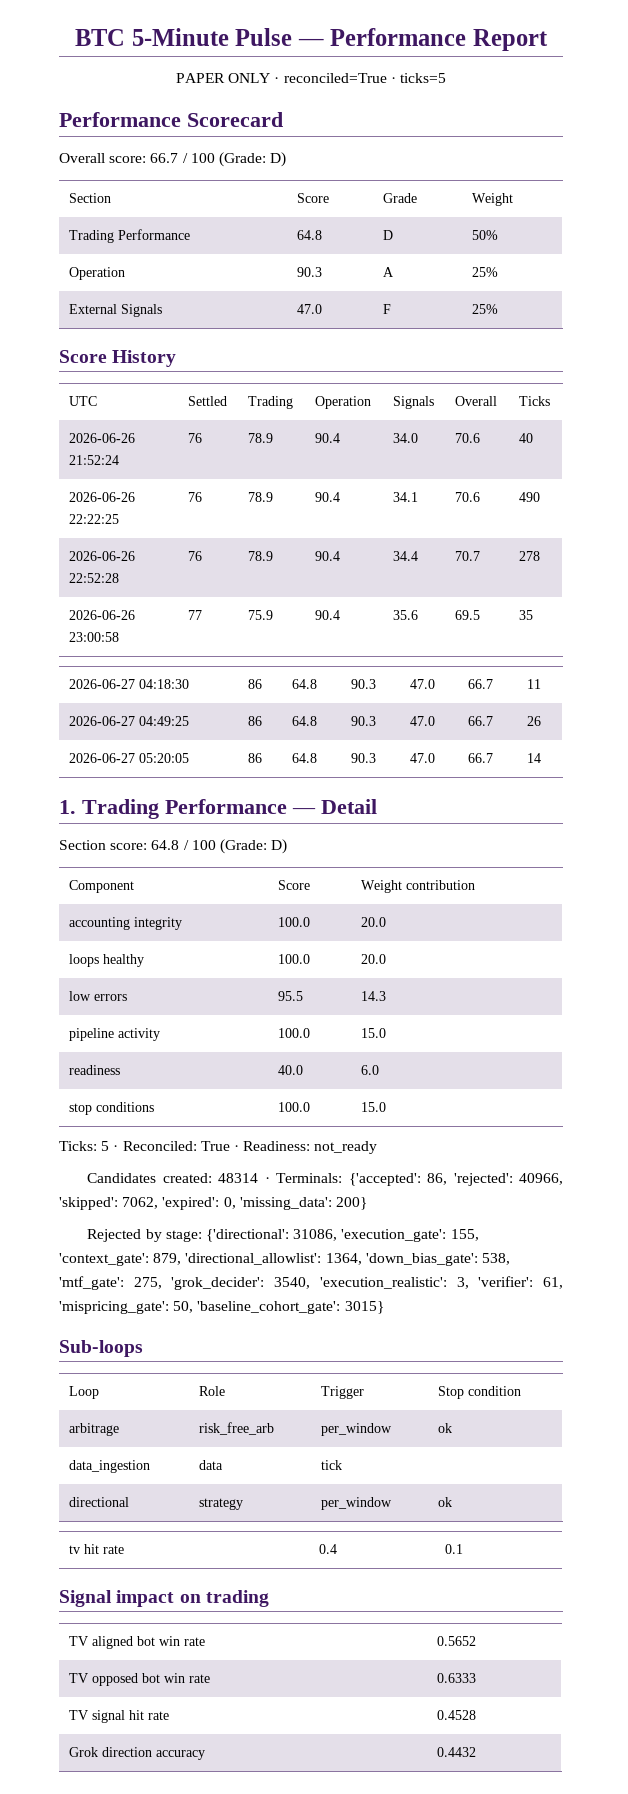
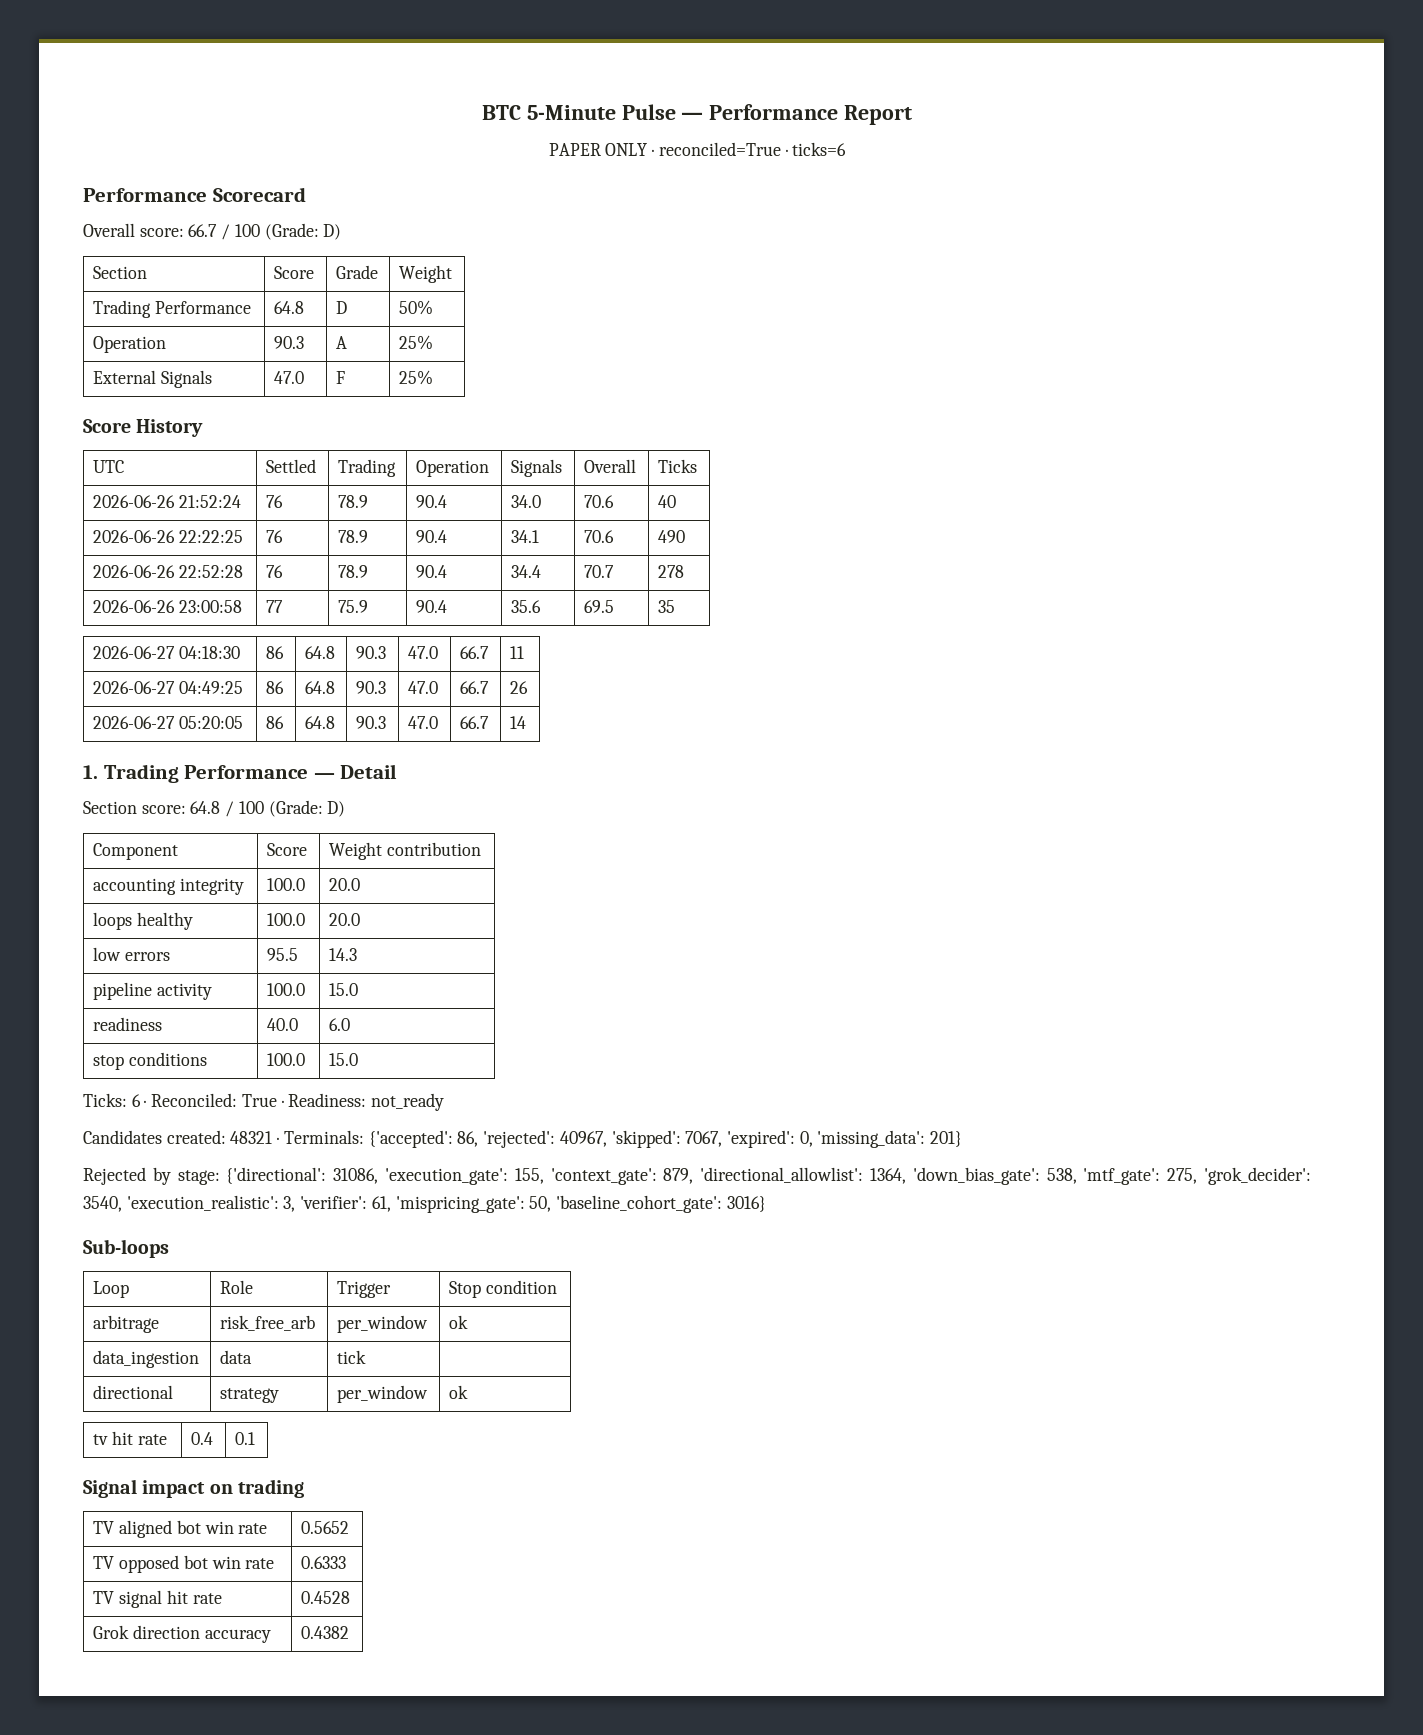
[399,73,446,83] ticks=5 -> [792,142,847,156] ticks=6
[101,1141,110,1151] 5 -> [131,1094,141,1107] 6
[218,1173,259,1183] 48314 -> [230,1131,273,1144] 48321
[519,1173,563,1185] [59,1197,159,1210] 40966, 'skipped': 7062, -> [559,1130,723,1148] 40967, 'skipped': 7067,
[335,1197,367,1210] 200} -> [930,1131,963,1147] 201}
[344,1301,384,1314] 3015} -> [726,1196,766,1212] 3016}
[437,1747,477,1757] 0.4432 -> [301,1626,350,1639] 0.4382

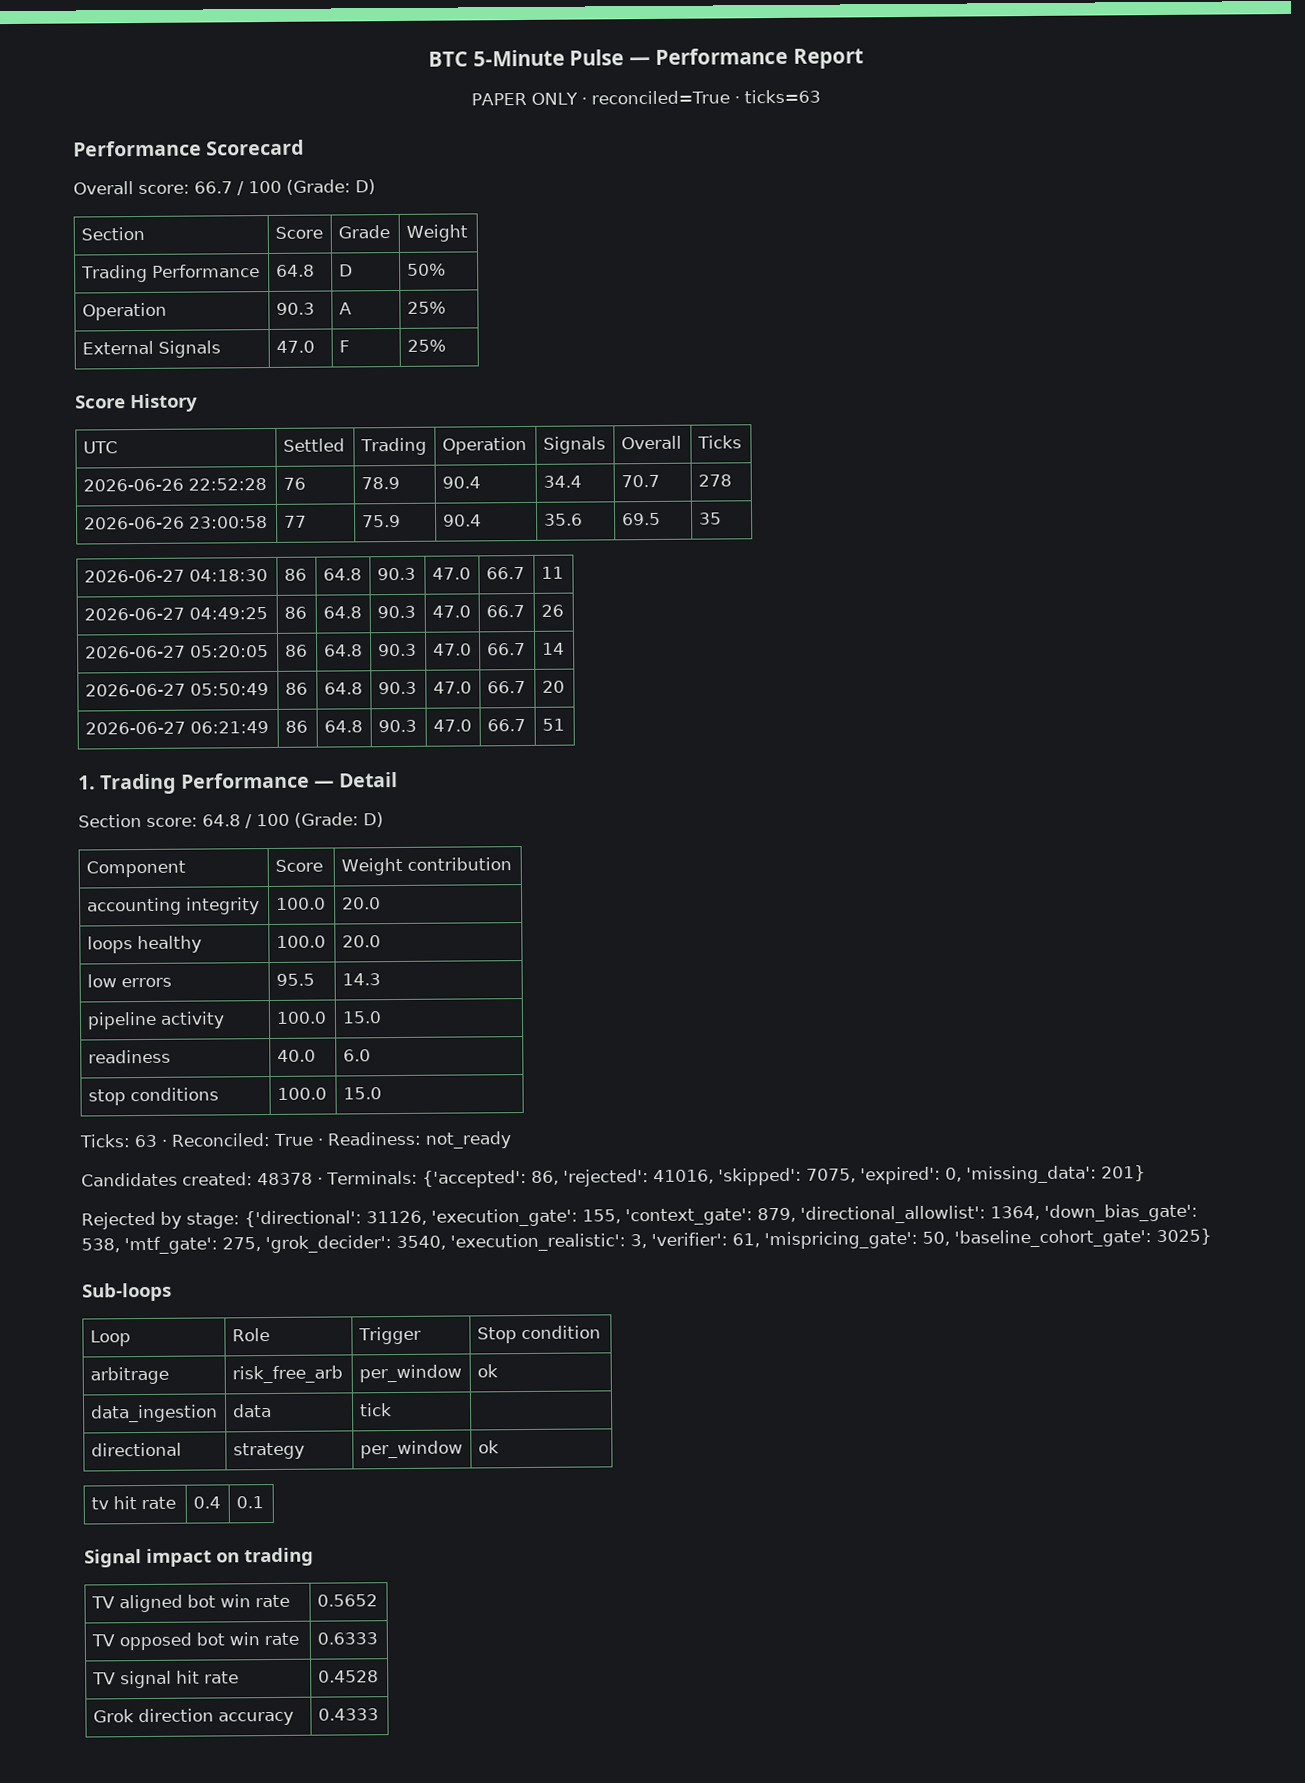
[792,142,847,156] ticks=6 -> [744,89,822,104] ticks=63
[93,495,242,508] [266,495,284,508] [338,495,369,508] [416,495,448,508] [511,495,542,508] [584,495,615,508] [658,495,677,508] [93,530,244,543] [266,530,284,543] [338,530,369,543] [416,530,448,543] [511,530,540,543] [584,530,615,543] [658,530,686,543] // 2026-06-26 21:52:24 | 76 | 78.9 | 90.4 | 34.0 | 70.6 | 40 // 2026-06-26 22:22:25 | 76 | 78.9 | 90.4 | 34.1 | 70.6 | 490 -> (742, 442) none
(527, 722) none -> [84,683,269,697] [284,682,308,695] [323,682,363,695] [377,681,417,695] [432,681,472,694] [486,680,526,694] [541,680,565,693] [84,721,269,735] [284,720,308,733] [323,720,363,733] [377,719,417,733] [432,719,472,732] [486,718,526,732] [541,718,565,731] // 2026-06-27 05:50:49 | 86 | 64.8 | 90.3 | 47.0 | 66.7 | 20 // 2026-06-27 06:21:49 | 86 | 64.8 | 90.3 | 47.0 | 66.7 | 51
[131,1094,141,1107] 6 -> [134,1134,157,1148] 63
[230,1131,273,1144] 48321 -> [257,1172,313,1186] 48378
[559,1130,723,1148] 40967, 'skipped': 7067, -> [652,1167,856,1186] 41016, 'skipped': 7075,
[333,1168,379,1184] 31086, -> [366,1210,427,1226] 31126,
[726,1196,766,1212] 3016} -> [1156,1228,1212,1246] 3025}
[301,1626,350,1639] 0.4382 -> [317,1708,379,1721] 0.4333

